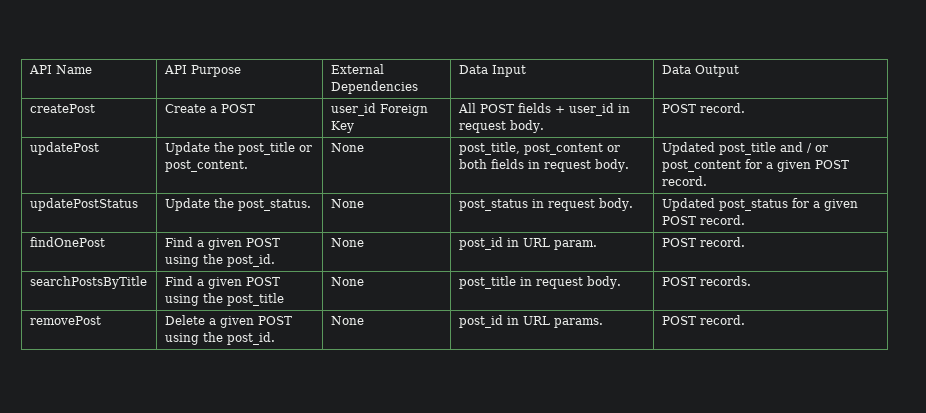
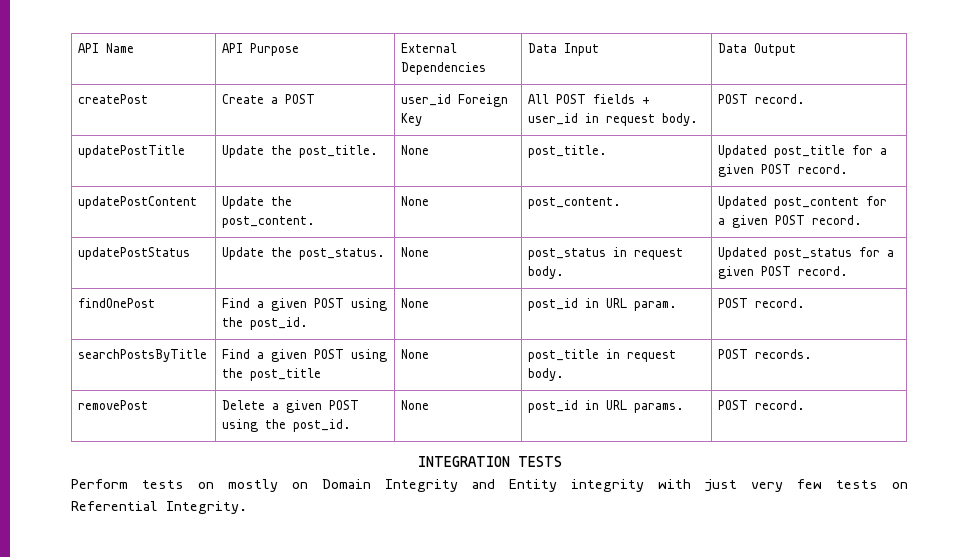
[29,142,99,155] [164,142,312,155] [164,160,248,172] [330,143,364,152] [458,142,620,155] [458,159,629,172] [661,142,828,155] updatePost | Update the post_title or post_content. | None | post_title, post_content or both fields in request body. | Updated post_title and / or -> [78,145,186,158] [222,145,379,158] [401,145,430,155] [528,145,608,158] [718,145,888,158] [718,164,849,177] [78,196,198,209] [222,196,293,209] [222,216,316,228] [401,196,430,206] [528,197,622,209] [718,196,768,209] updatePostTitle | Update the post_title. | None | post_title. | Updated post_title for a given POST record. // updatePostContent | Update the post_content. | None | post_content. | Updated
(745, 320) none -> [417,456,562,467] [71,479,908,492] [71,501,247,514] // INTEGRATION TESTS // Perform tests on mostly on Domain Integrity and Entity integrity with just very few tests on Referential Integrity.

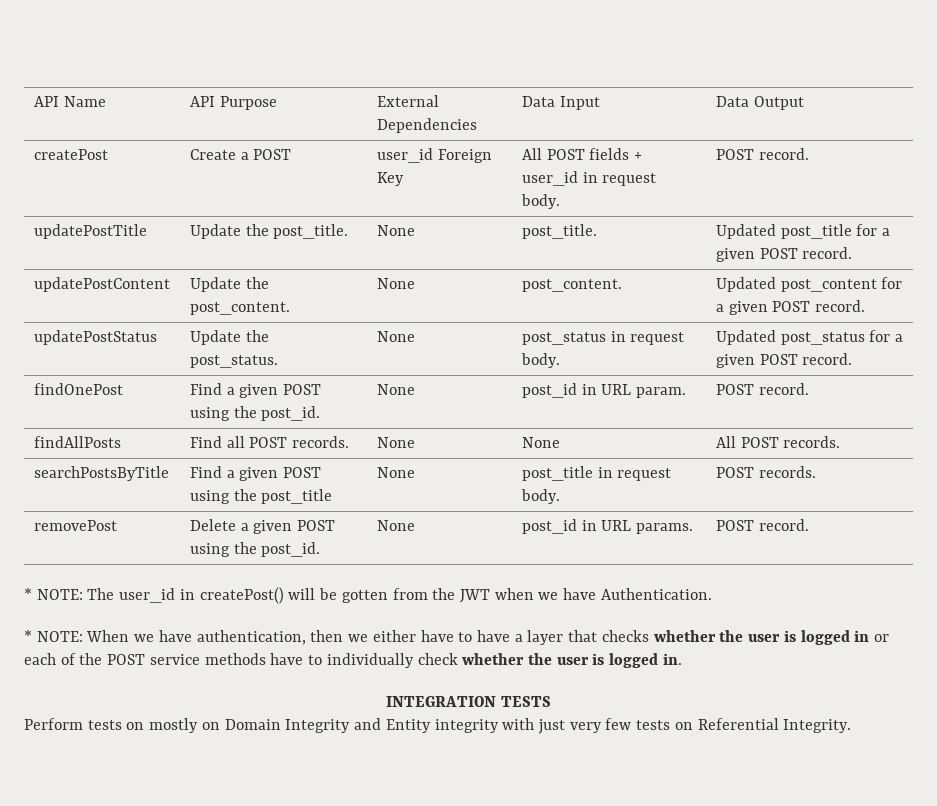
(806, 303) none -> [33,436,121,448] [189,436,350,448] [376,437,415,448] [521,437,560,448] [715,436,841,448] // findAllPosts | Find all POST records. | None | None | All POST records.
(806, 405) none -> [24,587,712,604] [24,630,889,645] [24,653,682,668] // * NOTE: The user_id in createPost() will be gotten from the JWT when we have Authentication. // * NOTE: When we have authentication, then we either have to have a layer that checks whether the user is logged in or each of the POST service methods have to individually check whether the user is logged in.

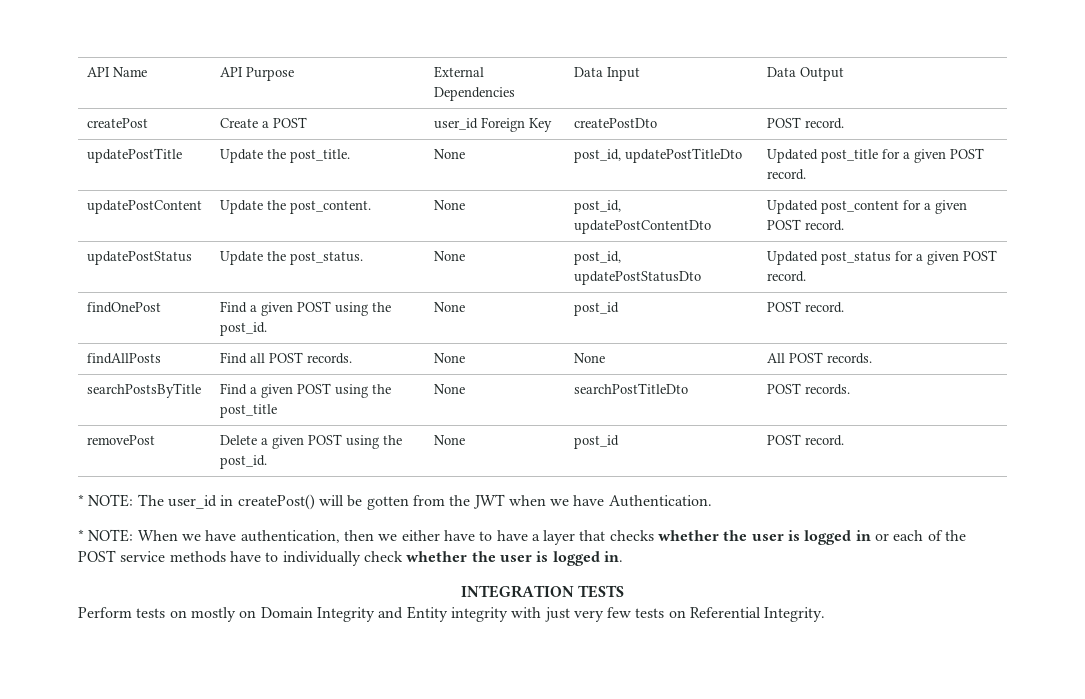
[521,148,643,160] [521,171,657,186] [520,194,560,209] All POST fields + user_id in request body. -> [573,118,657,128] createPostDto
[521,224,597,239] post_title. -> [573,148,742,163] post_id, updatePostTitleDto
[521,279,622,292] post_content. -> [573,200,621,214] [573,220,711,234] post_id, updatePostContentDto
[521,331,685,345] [520,353,560,368] post_status in request body. -> [573,251,621,265] [573,271,701,285] post_id, updatePostStatusDto
[581,384,687,398] in URL param. -> (619, 309) none
[521,466,672,481] [520,489,560,504] post_title in request body. -> [573,383,688,394] searchPostTitleDto
[581,520,694,534] in URL params. -> (619, 442) none

